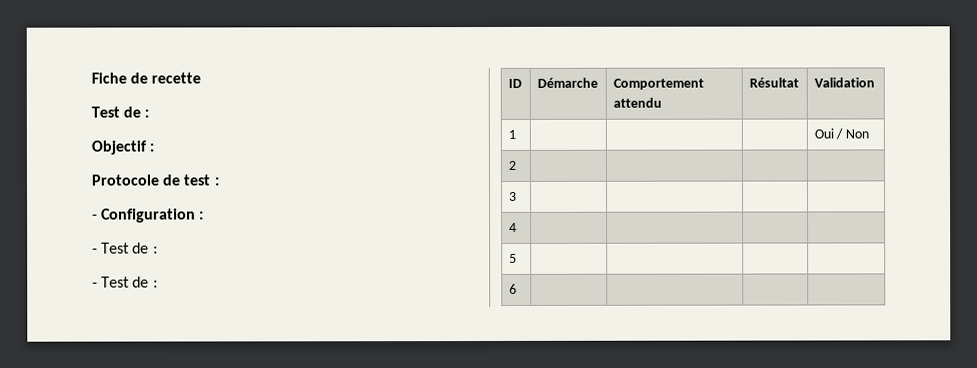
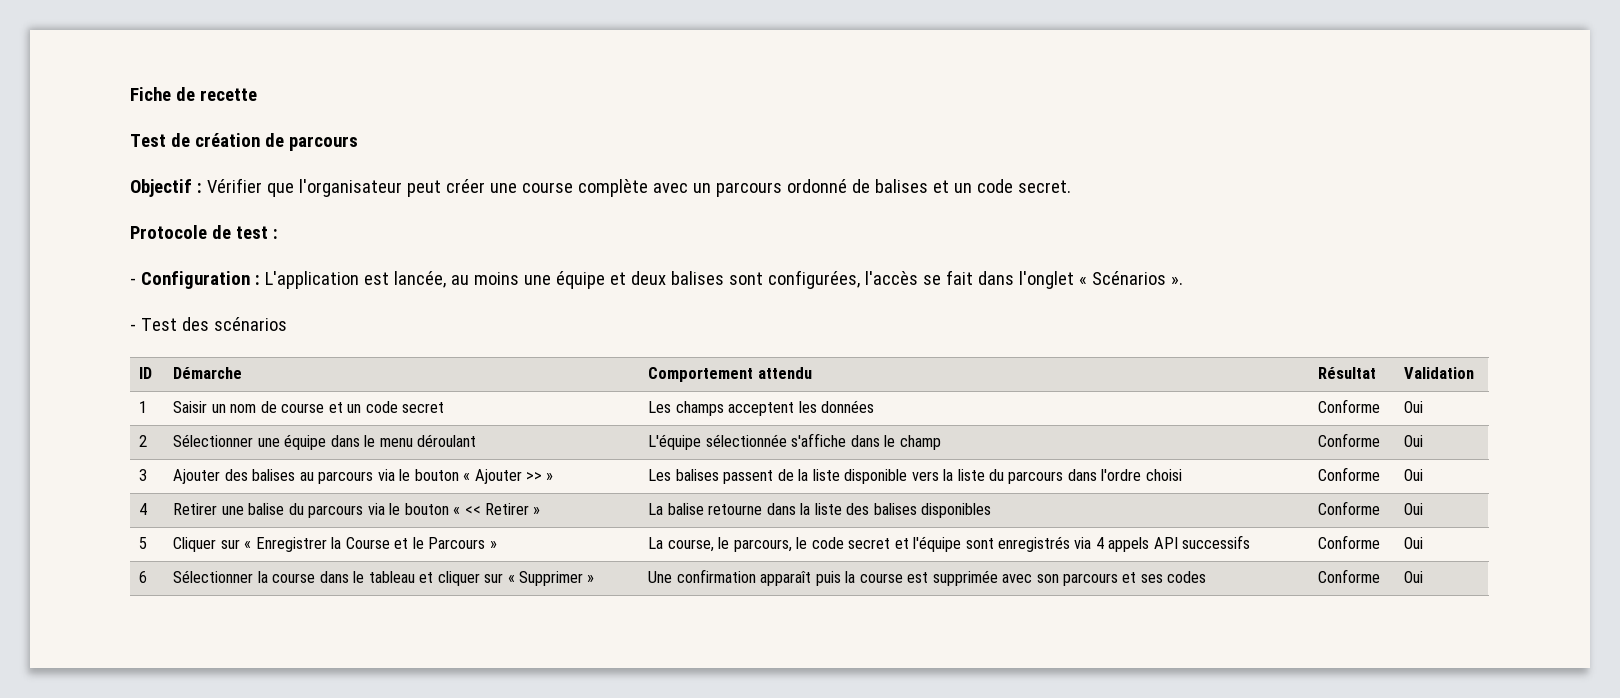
[144,109,150,118] : -> [194,133,358,151] création de parcours
(155, 147) none -> [206,178,1071,197] Vérifier que l'organisateur peut créer une course complète avec un parcours ordonné de balises et un code secret.
[92,242,158,254] [92,276,158,288] // - Test de : // - Test de : -> [264,270,1183,289] [130,317,287,331] L'application est lancée, au moins une équipe et deux balises sont configurées, l'accès se fait dans l'onglet « Scénarios ». // - Test des scénarios
[813,128,870,140] | | | Oui / Non -> [173,401,445,413] [648,400,875,416] [1318,399,1381,413] [1404,401,1424,413] Saisir un nom de course et un code secret | Les champs acceptent les données | Conforme | Oui
[508,191,517,201] [508,222,517,232] [508,253,517,263] [508,283,517,294] | | | // 3 | | | | // 4 | | | | // 5 | | | | // 6 | | | | -> [173,434,477,450] [648,433,941,450] [1318,433,1381,447] [1404,435,1424,447] [139,469,148,481] [173,469,554,484] [648,469,1182,484] [1318,467,1381,481] [1404,469,1424,481] [139,503,148,515] [173,503,541,518] [648,503,992,518] [1318,501,1381,515] [1404,503,1424,515] [139,537,148,549] [173,537,497,552] [648,535,1251,552] [1318,535,1381,549] [1404,537,1424,549] [139,571,148,583] [173,570,595,586] [648,569,1207,586] [1318,569,1381,583] [1404,571,1424,583] Sélectionner une équipe dans le menu déroulant | L'équipe sélectionnée s'affiche dans le champ | Conforme | Oui // 3 | Ajouter des balises au parcours via le bouton « Ajouter >> » | Les balises passent de la liste disponible vers la liste du parcours dans l'ordre choisi | Conforme | Oui // 4 | Retirer une balise du parcours via le bouton « << Retirer » | La balise retourne dans la liste des balises disponibles | Conforme | Oui // 5 | Cliquer sur « Enregistrer la Course et le Parcours » | La course, le parcours, le code secret et l'équipe sont enregistrés via 4 appels API successifs | Conforme | Oui // 6 | Sélectionner la course dans le tableau et cliquer sur « Supprimer » | Une confirmation apparaît puis la course est supprimée avec son parcours et ses codes | Conforme | Oui

